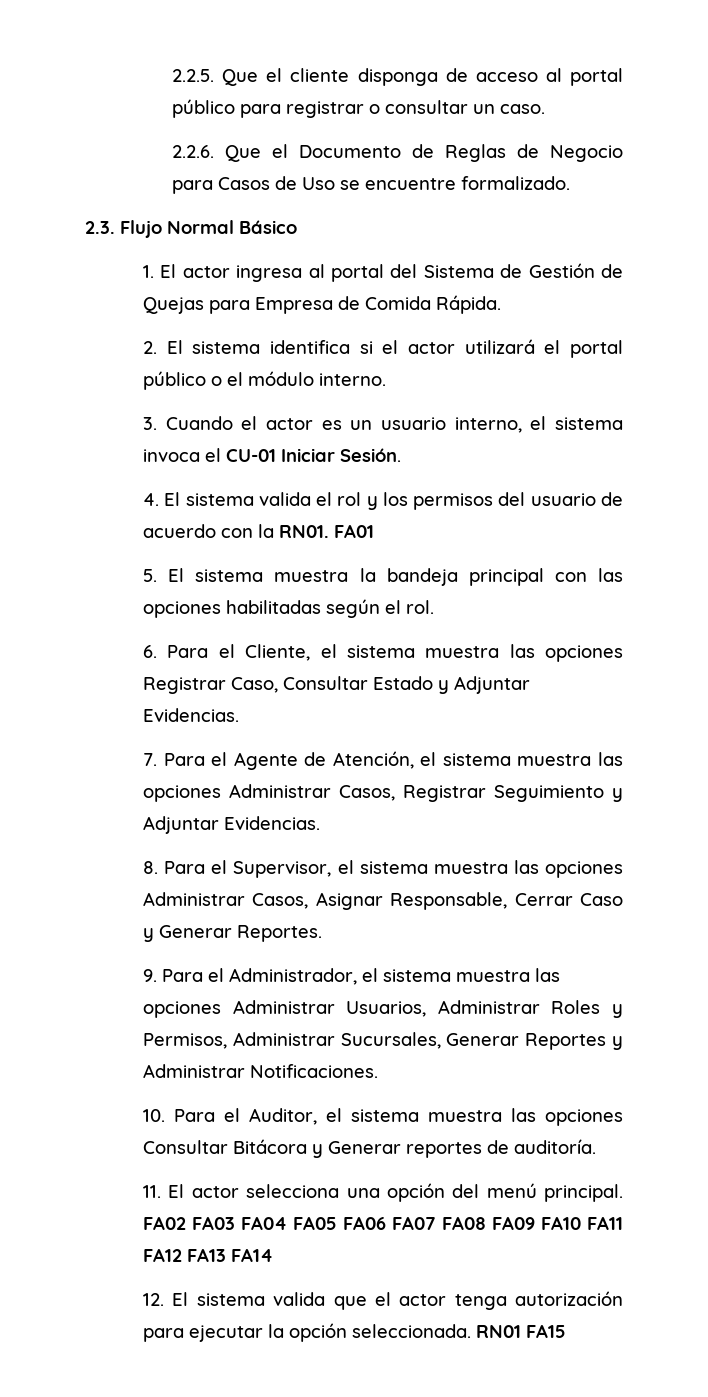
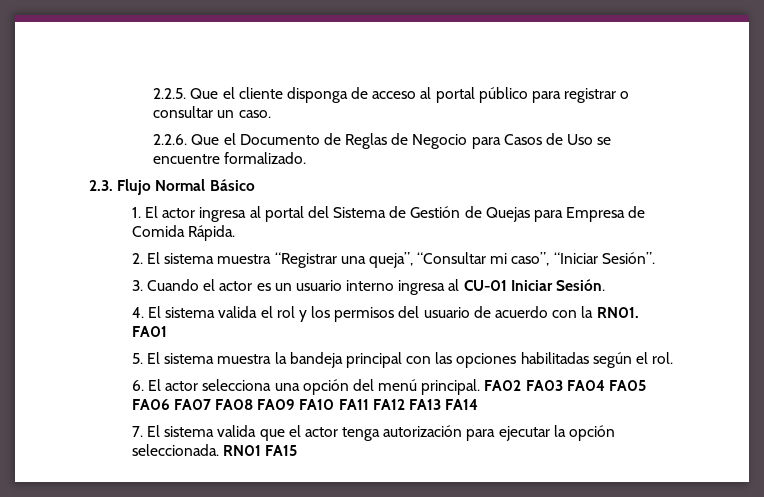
[270,339,624,358] [143,371,387,390] identifica si el actor utilizará el portal público o el módulo interno. -> [217,252,655,268] muestra “Registrar una queja”, “Consultar mi caso”, “Iniciar Sesión”.
[454,416,624,433] [143,448,222,462] interno, el sistema invoca el -> [346,279,460,295] interno ingresa al
[167,644,623,662] [143,676,531,694] [143,708,240,722] [143,751,623,770] [143,784,623,802] [143,816,321,834] [143,860,623,878] [143,892,623,910] [143,925,323,942] [143,968,561,985] [143,1000,623,1018] [143,1032,623,1050] [143,1064,379,1078] [143,1108,623,1126] [143,1139,597,1158] [143,1185,162,1198] Para el Cliente, el sistema muestra las opciones Registrar Caso, Consultar Estado y Adjuntar Evidencias. // 7. Para el Agente de Atención, el sistema muestra las opciones Administrar Casos, Registrar Seguimiento y Adjuntar Evidencias. // 8. Para el Supervisor, el sistema muestra las opciones Administrar Casos, Asignar Responsable, Cerrar Caso y Generar Reportes. // 9. Para el Administrador, el sistema muestra las opciones Administrar Usuarios, Administrar Roles y Permisos, Administrar Sucursales, Generar Reportes y Administrar Notificaciones. // 10. Para el Auditor, el sistema muestra las opciones Consultar Bitácora y Generar reportes de auditoría. // 11. -> (144, 385) none
[143,1293,165,1306] 12. -> [131,426,143,437] 7.

